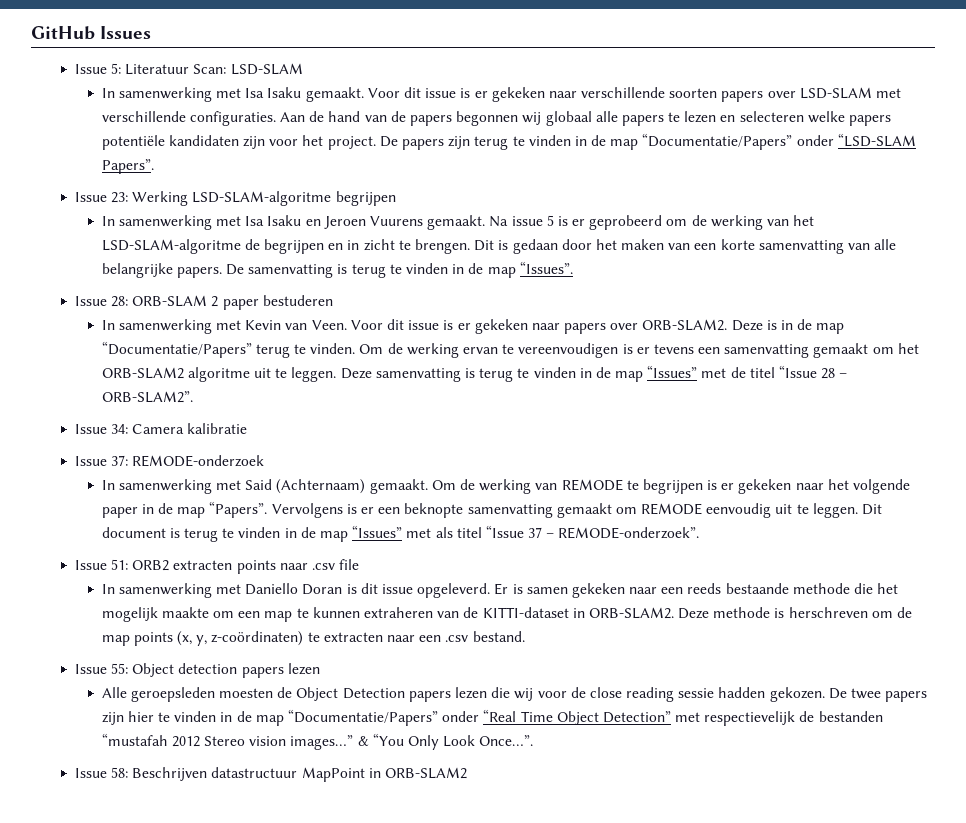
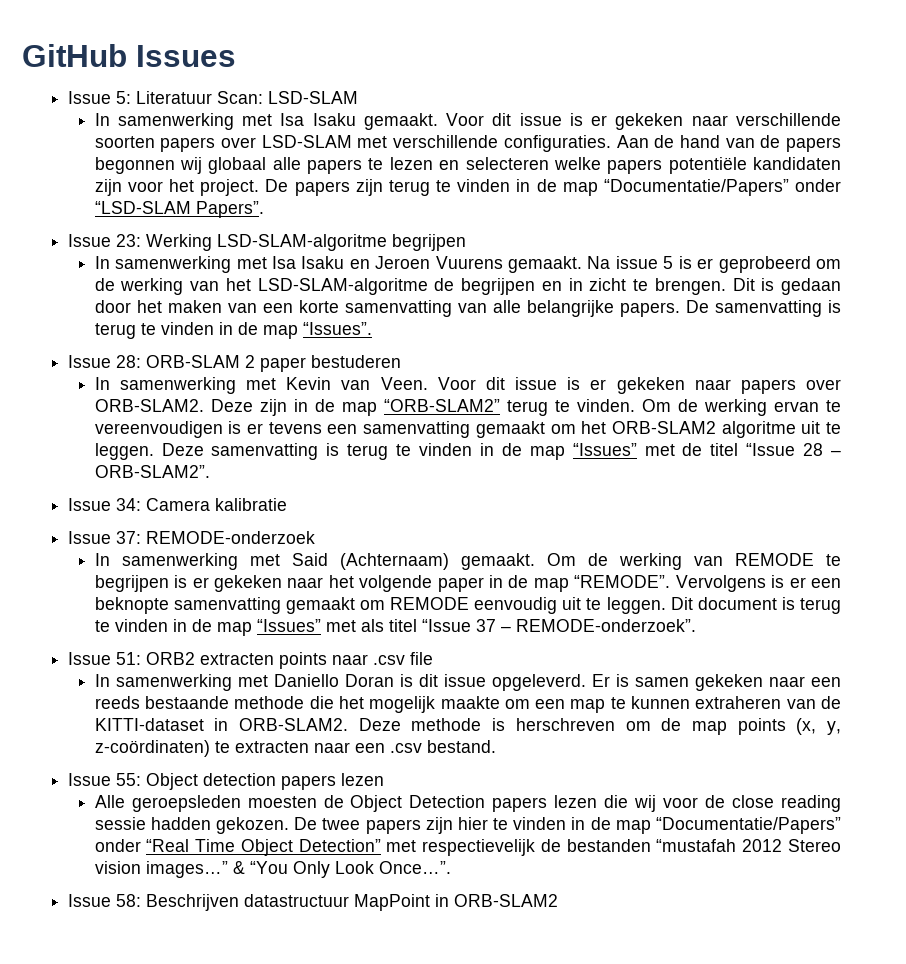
[766,319,845,334] [101,341,252,358] is in de map “Documentatie/Papers” -> [259,399,500,416] zijn in de map “ORB-SLAM2”
[209,501,268,518] “Papers”. -> [574,575,671,588] “REMODE”.

